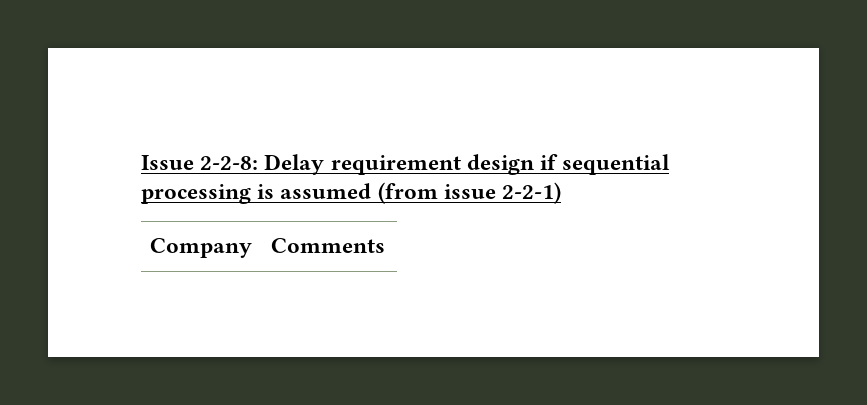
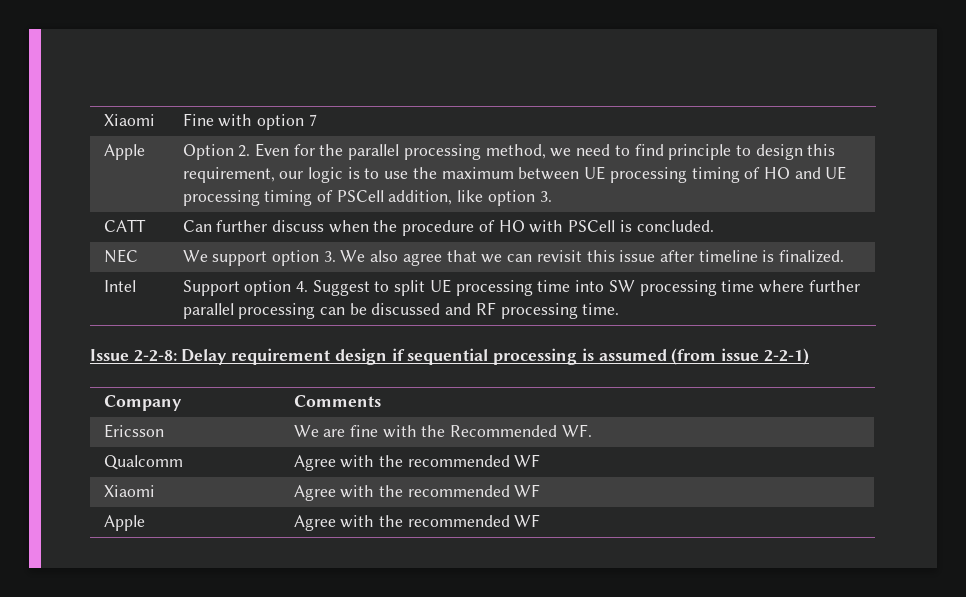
(141, 162) none -> [103,114,155,126] [182,113,317,130] [103,144,145,160] [182,143,836,160] [182,166,847,183] [182,190,552,206] [103,219,146,232] [182,220,714,236] [103,249,138,263] [182,250,845,266] [103,280,136,292] [182,279,860,296] [182,302,620,319] Xiaomi | Fine with option 7 // Apple | Option 2. Even for the parallel processing method, we need to find principle to design this requirement, our logic is to use the maximum between UE processing timing of HO and UE processing timing of PSCell addition, like option 3. // CATT | Can further discuss when the procedure of HO with PSCell is concluded. // NEC | We support option 3. We also agree that we can revisit this issue after timeline is finalized. // Intel | Support option 4. Suggest to split UE processing time into SW processing time where further parallel processing can be discussed and RF processing time. //
(386, 245) none -> [103,424,164,438] [293,424,592,438] [103,455,183,470] [293,454,541,471] [103,485,155,497] [293,484,541,501] [103,515,145,531] [293,514,541,531] // Ericsson | We are fine with the Recommended WF. // Qualcomm | Agree with the recommended WF // Xiaomi | Agree with the recommended WF // Apple | Agree with the recommended WF

